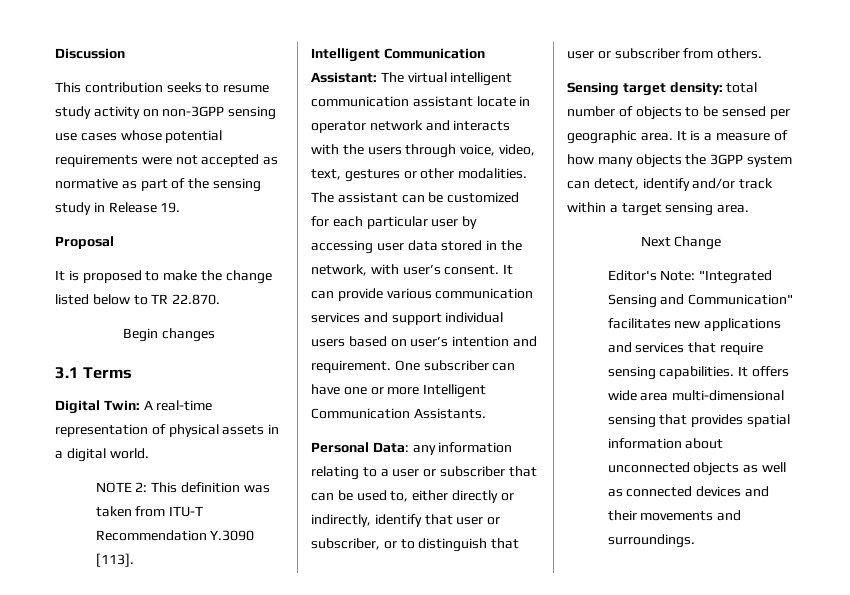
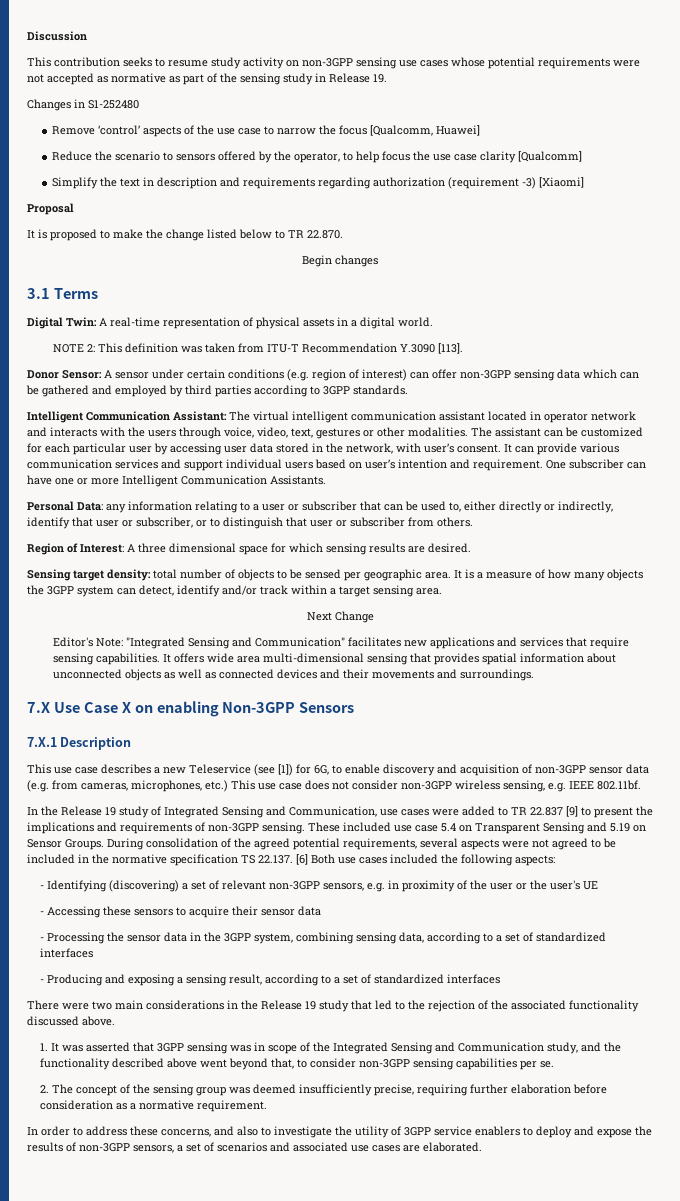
(181, 207) none -> [27,99,139,111] [52,125,481,137] [52,151,583,163] [52,177,585,189] // Changes in S1-252480 // Remove ‘control’ aspects of the use case to narrow the focus [Qualcomm, Huawei] // Reduce the scenario to sensors offered by the operator, to help focus the use case clarity [Qualcomm] // Simplify the text in description and requirements regarding authorization (requirement -3) [Xiaomi]
(134, 560) none -> [27,369,639,381] [26,385,408,397] // Donor Sensor: A sensor under certain conditions (e.g. region of interest) can offer non-3GPP sensing data which can be gathered and employed by third parties according to 3GPP standards.
[476,96,516,107] locate -> [488,411,527,421] located
(763, 53) none -> [27,543,471,555] // Region of Interest: A three dimensional space for which sensing results are desired.
(695, 541) none -> [27,701,355,717] [27,737,132,750] [27,764,649,776] [27,780,641,792] [27,806,653,818] [27,822,646,834] [27,838,616,850] [27,854,555,866] [39,880,598,892] [39,906,321,918] [39,932,606,944] [39,948,93,958] [39,974,500,986] [27,1000,639,1012] [27,1016,115,1026] [39,1042,621,1054] [39,1058,554,1070] [39,1084,607,1096] [39,1100,267,1112] [27,1126,652,1138] [27,1142,482,1153] // 7.X Use Case X on enabling Non-3GPP Sensors // 7.X.1 Description // This use case describes a new Teleservice (see [1]) for 6G, to enable discovery and acquisition of non-3GPP sensor data (e.g. from cameras, microphones, etc.) This use case does not consider non-3GPP wireless sensing, e.g. IEEE 802.11bf. // In the Release 19 study of Integrated Sensing and Communication, use cases were added to TR 22.837 [9] to present the implications and requirements of non-3GPP sensing. These included use case 5.4 on Transparent Sensing and 5.19 on Sensor Groups. During consolidation of the agreed potential requirements, several aspects were not agreed to be included in the normative specification TS 22.137. [6] Both use cases included the following aspects: // - Identifying (discovering) a set of relevant non-3GPP sensors, e.g. in proximity of the user or the user's UE // - Accessing these sensors to acquire their sensor data // - Processing the sensor data in the 3GPP system, combining sensing data, according to a set of standardized interfaces // - Producing and exposing a sensing result, according to a set of standardized interfaces // There were two main considerations in the Release 19 study that led to the rejection of the associated functionality discussed above. // 1. It was asserted that 3GPP sensing was in scope of the Integrated Sensing and Communication study, and the functionality described above went beyond that, to consider non-3GPP sensing capabilities per se. // 2. The concept of the sensing group was deemed insufficiently precise, requiring further elaboration before consideration as a normative requirement. // In order to address these concerns, and also to investigate the utility of 3GPP service enablers to deploy and expose the results of non-3GPP sensors, a set of scenarios and associated use cases are elaborated.

